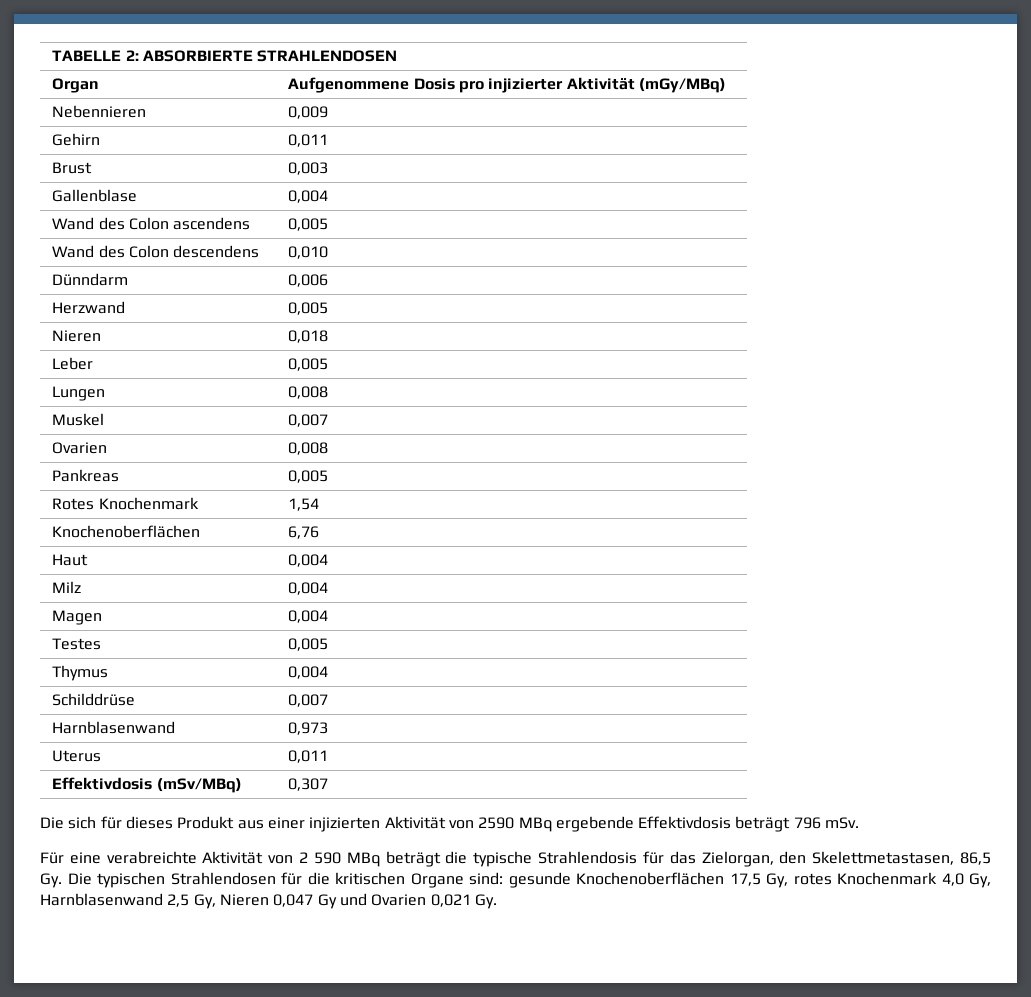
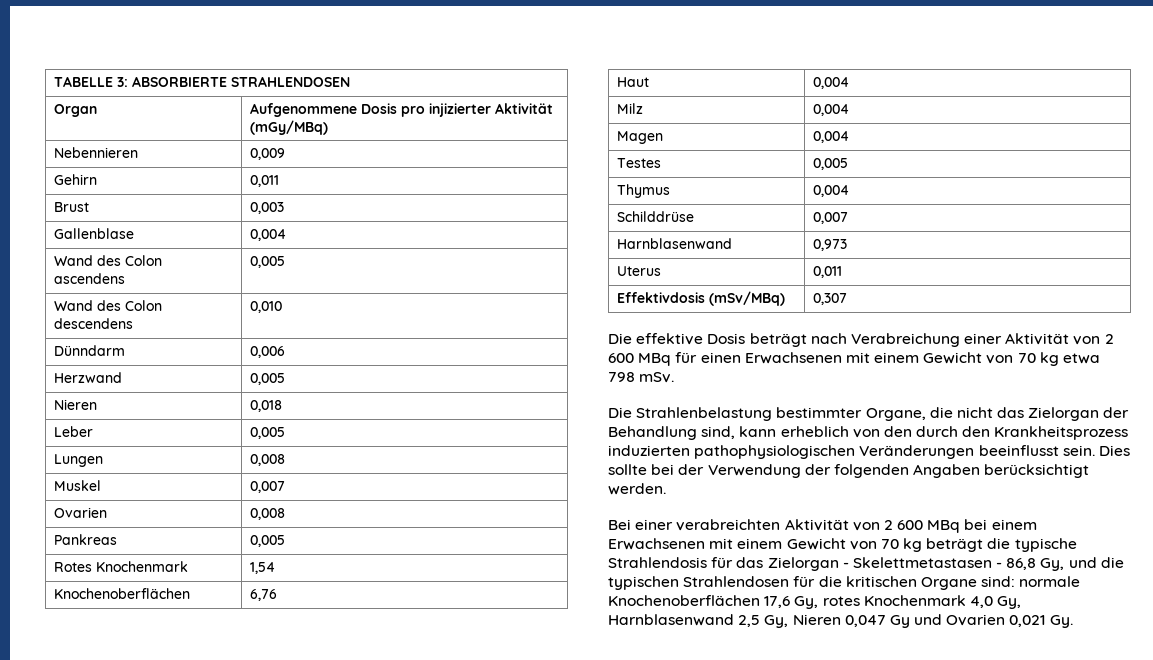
[125,50,139,61] 2: -> [117,77,129,87] 3:
[68,816,860,832] [40,851,380,867] sich für dieses Produkt aus einer injizierten Aktivität von 2590 MBq ergebende Effektivdosis beträgt 796 mSv. // Für eine verabreichte Aktivität von 2 590 MBq -> [636,333,1114,347] [608,352,1101,366] [608,372,675,383] [608,407,1130,421] [608,426,1129,440] [608,445,1130,459] [608,464,1090,478] [608,483,666,495] [608,519,1037,533] [608,538,923,552] effektive Dosis beträgt nach Verabreichung einer Aktivität von 2 600 MBq für einen Erwachsenen mit einem Gewicht von 70 kg etwa 798 mSv. // Die Strahlenbelastung bestimmter Organe, die nicht das Zielorgan der Behandlung sind, kann erheblich von den durch den Krankheitsprozess induzierten pathophysiologischen Veränderungen beeinflusst sein. Dies sollte bei der Verwendung der folgenden Angaben berücksichtigt werden. // Bei einer verabreichten Aktivität von 2 600 MBq bei einem Erwachsenen mit einem Gewicht von 70 kg
[701,851,992,867] [40,873,92,888] Zielorgan, den Skelettmetastasen, 86,5 Gy. Die -> [767,557,1124,571] Zielorgan - Skelettmetastasen - 86,8 Gy, und die
[508,872,761,888] gesunde Knochenoberflächen 17,5 -> [1019,576,1081,587] [608,595,791,608] normale Knochenoberflächen 17,6

